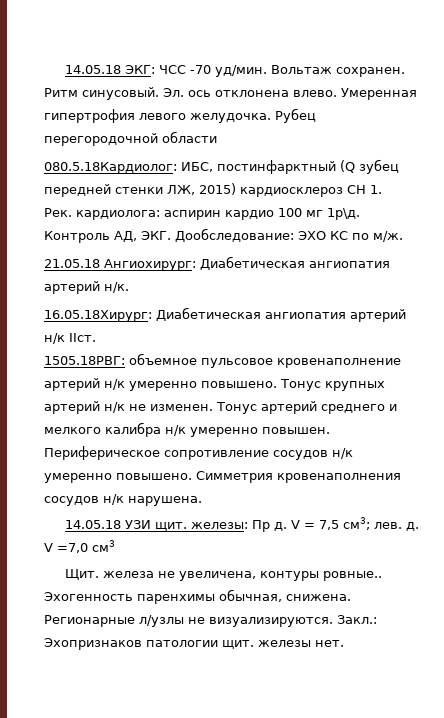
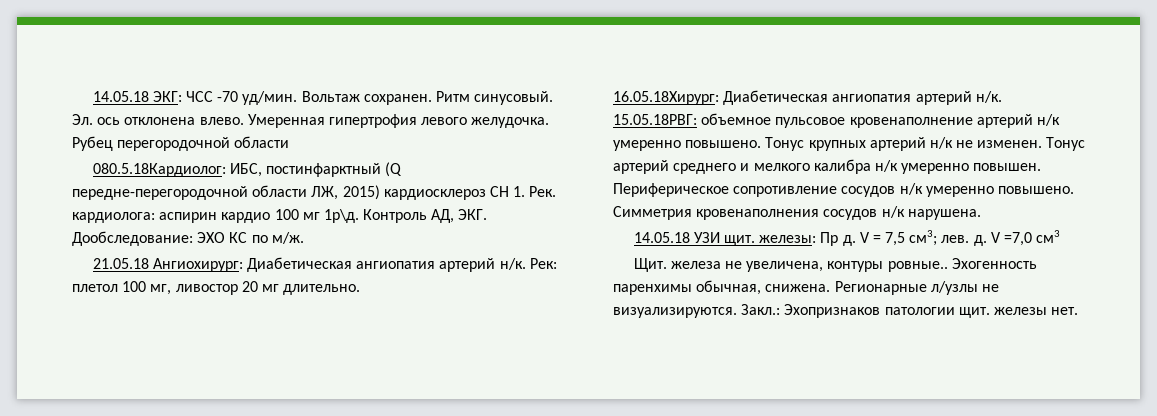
[359,159,399,174] [44,184,163,197] зубец передней стенки -> [72,185,308,200] передне-перегородочной области
(382, 189) // -> (526, 191) none
(129, 287) none -> [529,258,557,269] [72,281,361,295] Рек: плетол 100 мг, ливостор 20 мг длительно.
[44,333,96,344] [44,356,125,365] н/к IIcт. // 1505.18РВГ: -> [975,91,1002,103] [613,114,697,125] н/к. // 15.05.18РВГ:

